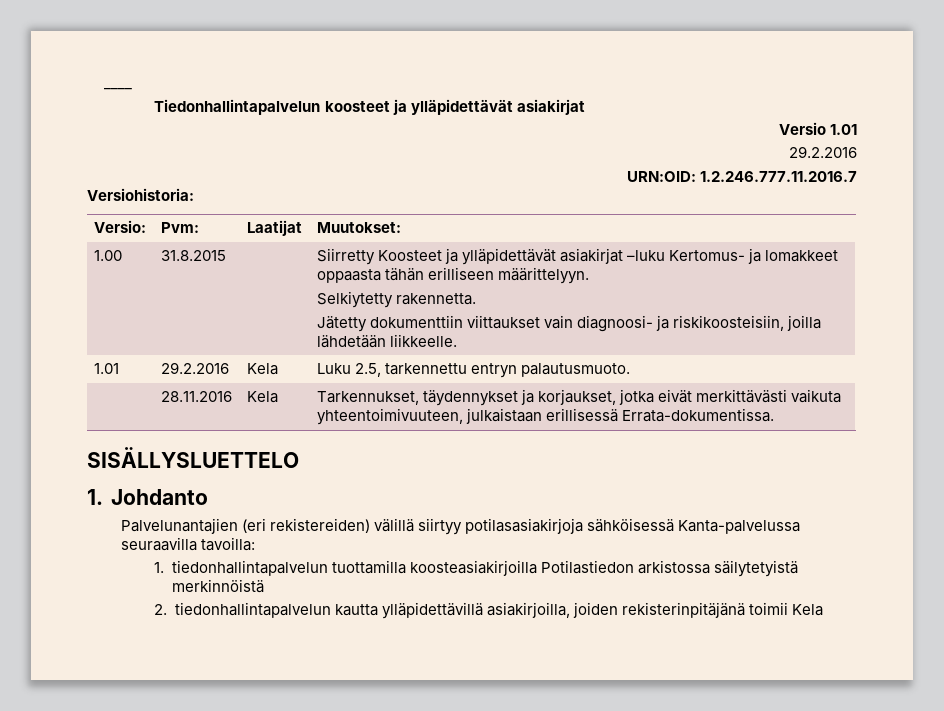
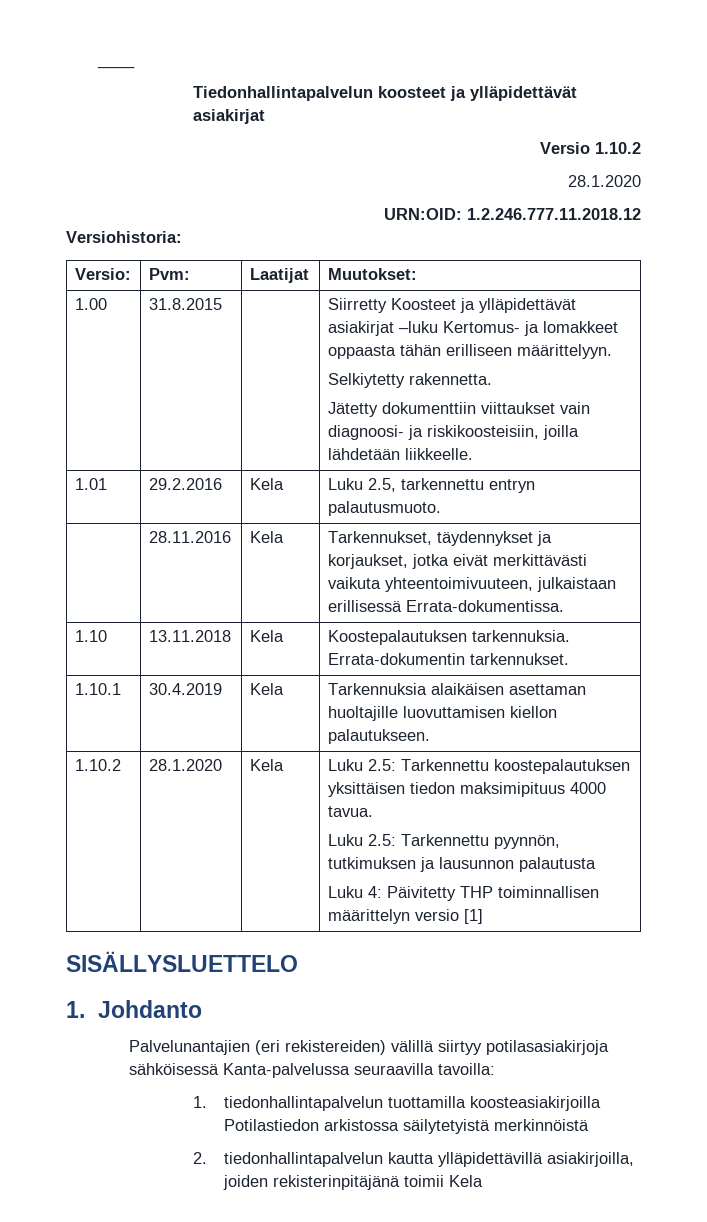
[830,124,857,135] [789,146,857,158] 1.01 // 29.2.2016 -> [595,142,641,154] [568,175,641,187] 1.10.2 // 28.1.2020
[700,171,857,182] 1.2.246.777.11.2016.7 -> [467,208,641,220] 1.2.246.777.11.2018.12
(775, 415) none -> [74,630,107,642] [148,630,231,642] [249,630,284,642] [327,630,570,645] [327,653,569,665] [74,683,121,695] [148,683,222,695] [249,683,284,695] [327,683,586,695] [327,706,557,721] [327,729,430,744] [74,759,121,771] [148,759,222,771] [249,759,284,771] [327,759,630,774] [327,782,606,797] [327,806,373,817] [327,834,560,849] [327,857,596,872] [327,886,599,901] [327,909,483,924] // 1.10 | 13.11.2018 | Kela | Koostepalautuksen tarkennuksia. Errata-dokumentin tarkennukset. // 1.10.1 | 30.4.2019 | Kela | Tarkennuksia alaikäisen asettaman huoltajille luovuttamisen kiellon palautukseen. // 1.10.2 | 28.1.2020 | Kela | Luku 2.5: Tarkennettu koostepalautuksen yksittäisen tiedon maksimipituus 4000 tavua. // Luku 2.5: Tarkennettu pyynnön, tutkimuksen ja lausunnon palautusta // Luku 4: Päivitetty THP toiminnallisen määrittelyn versio [1]

